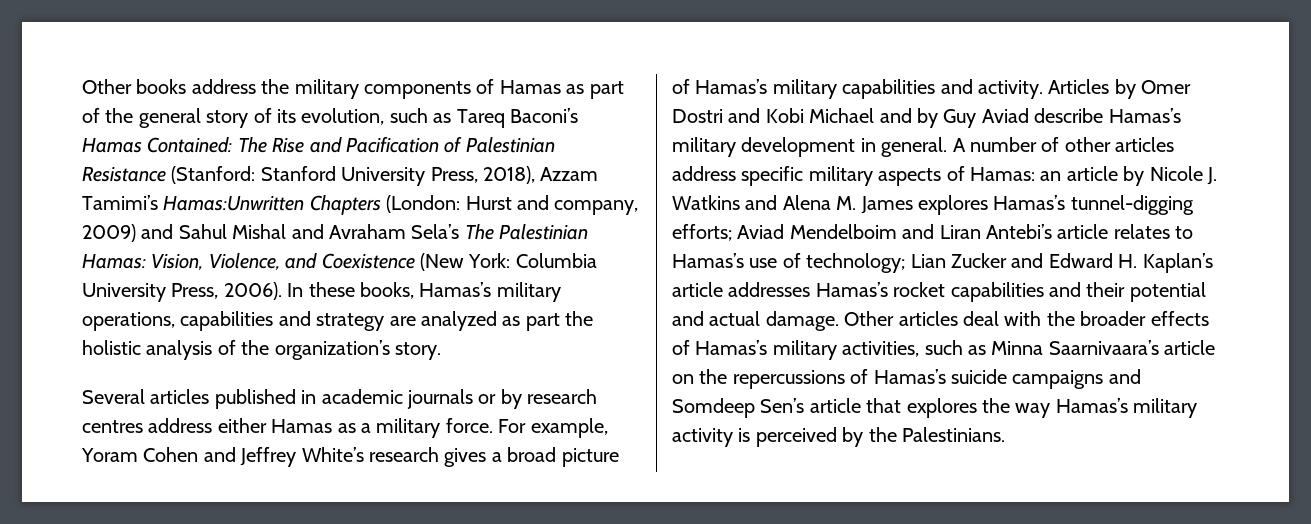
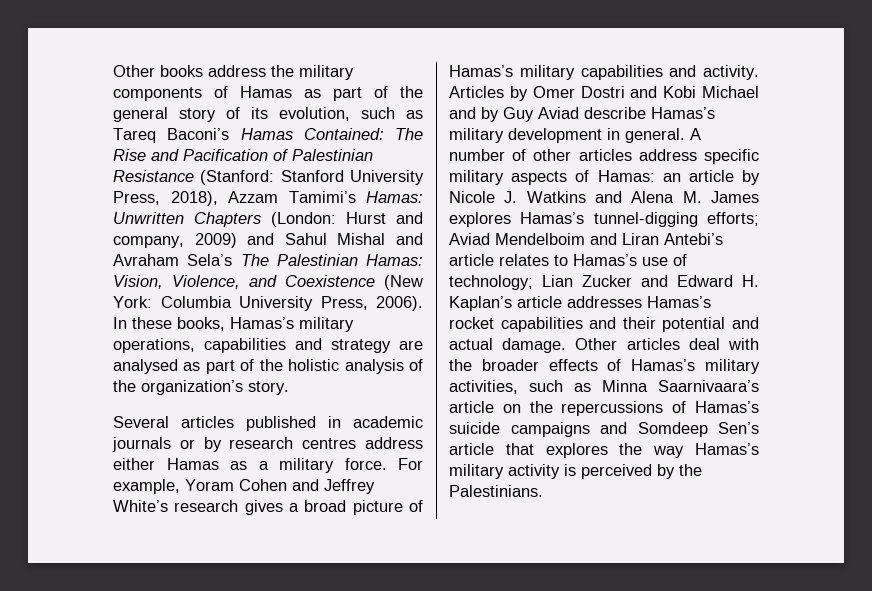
[163,196,305,211] Hamas:Unwritten -> [366,191,423,203] [113,212,184,224] Hamas: Unwritten
[421,311,560,331] analyzed as part -> [113,359,255,374] analysed as part of

